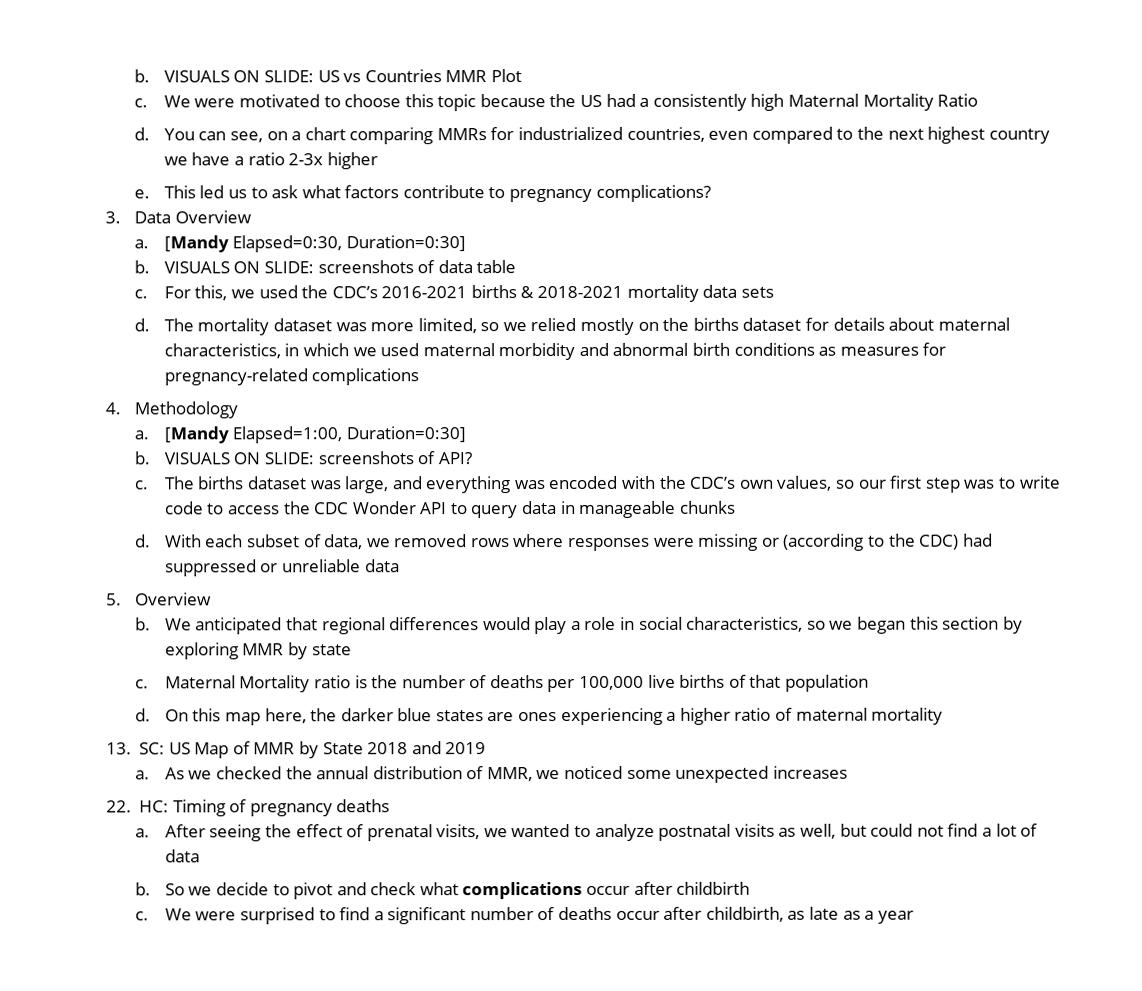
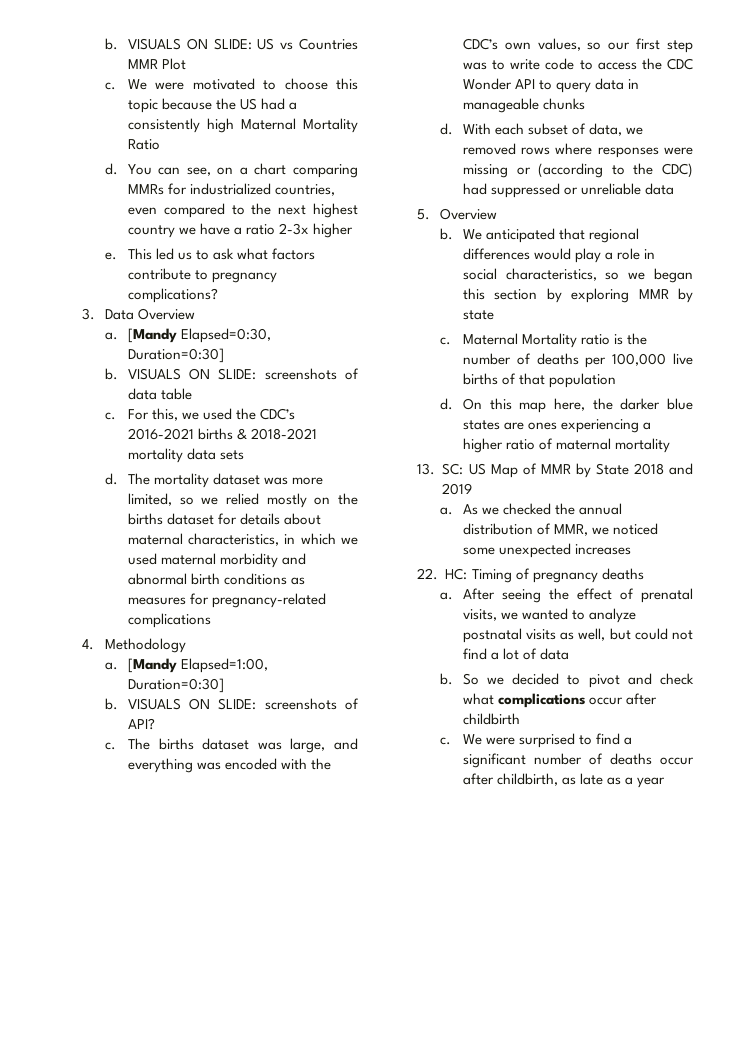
[215,882,269,896] decide -> [512,673,560,685] decided

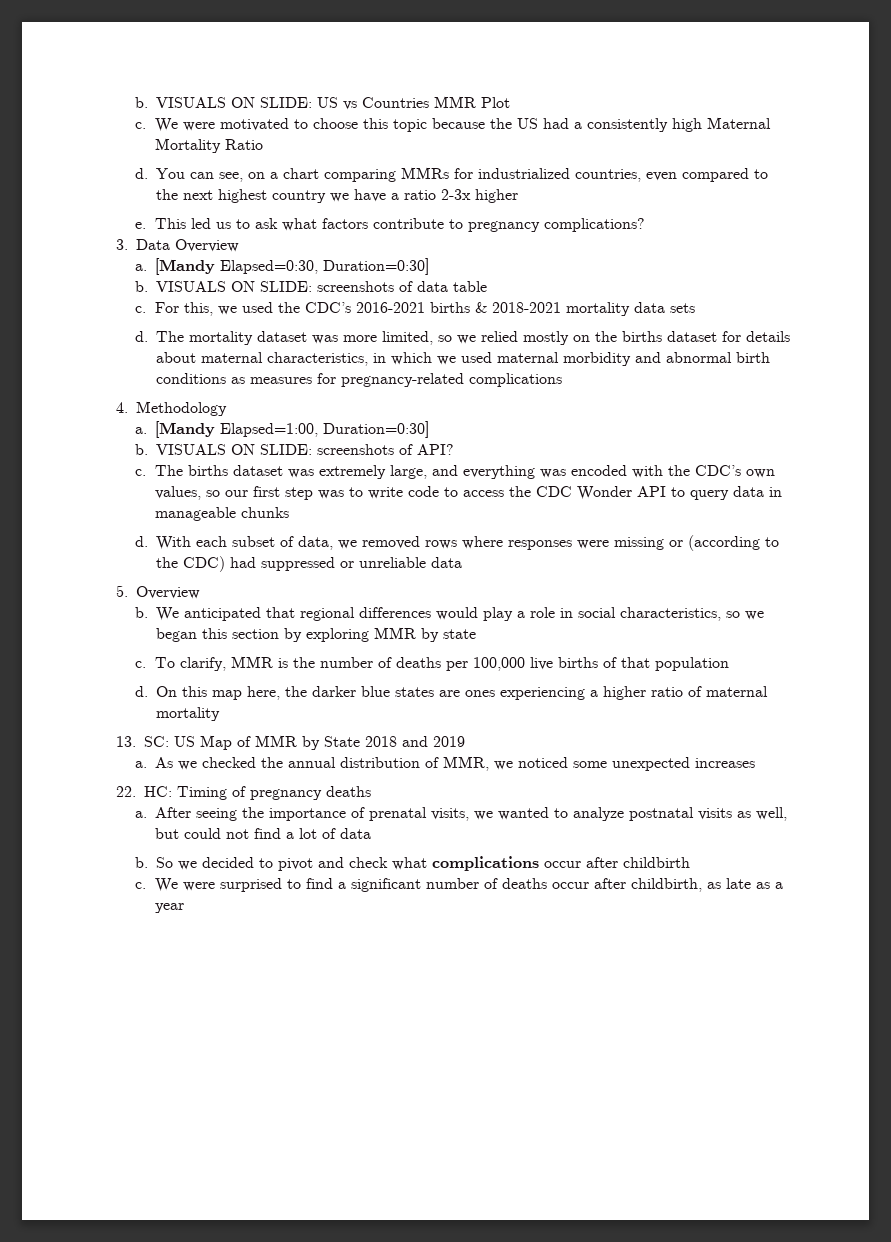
(282, 746) none -> [318,465,386,479] extremely
[462,333,611,348] Maternal Mortality ratio -> [154,656,273,671] To clarify, MMR
[576,588,612,600] effect -> [269,808,347,821] importance

